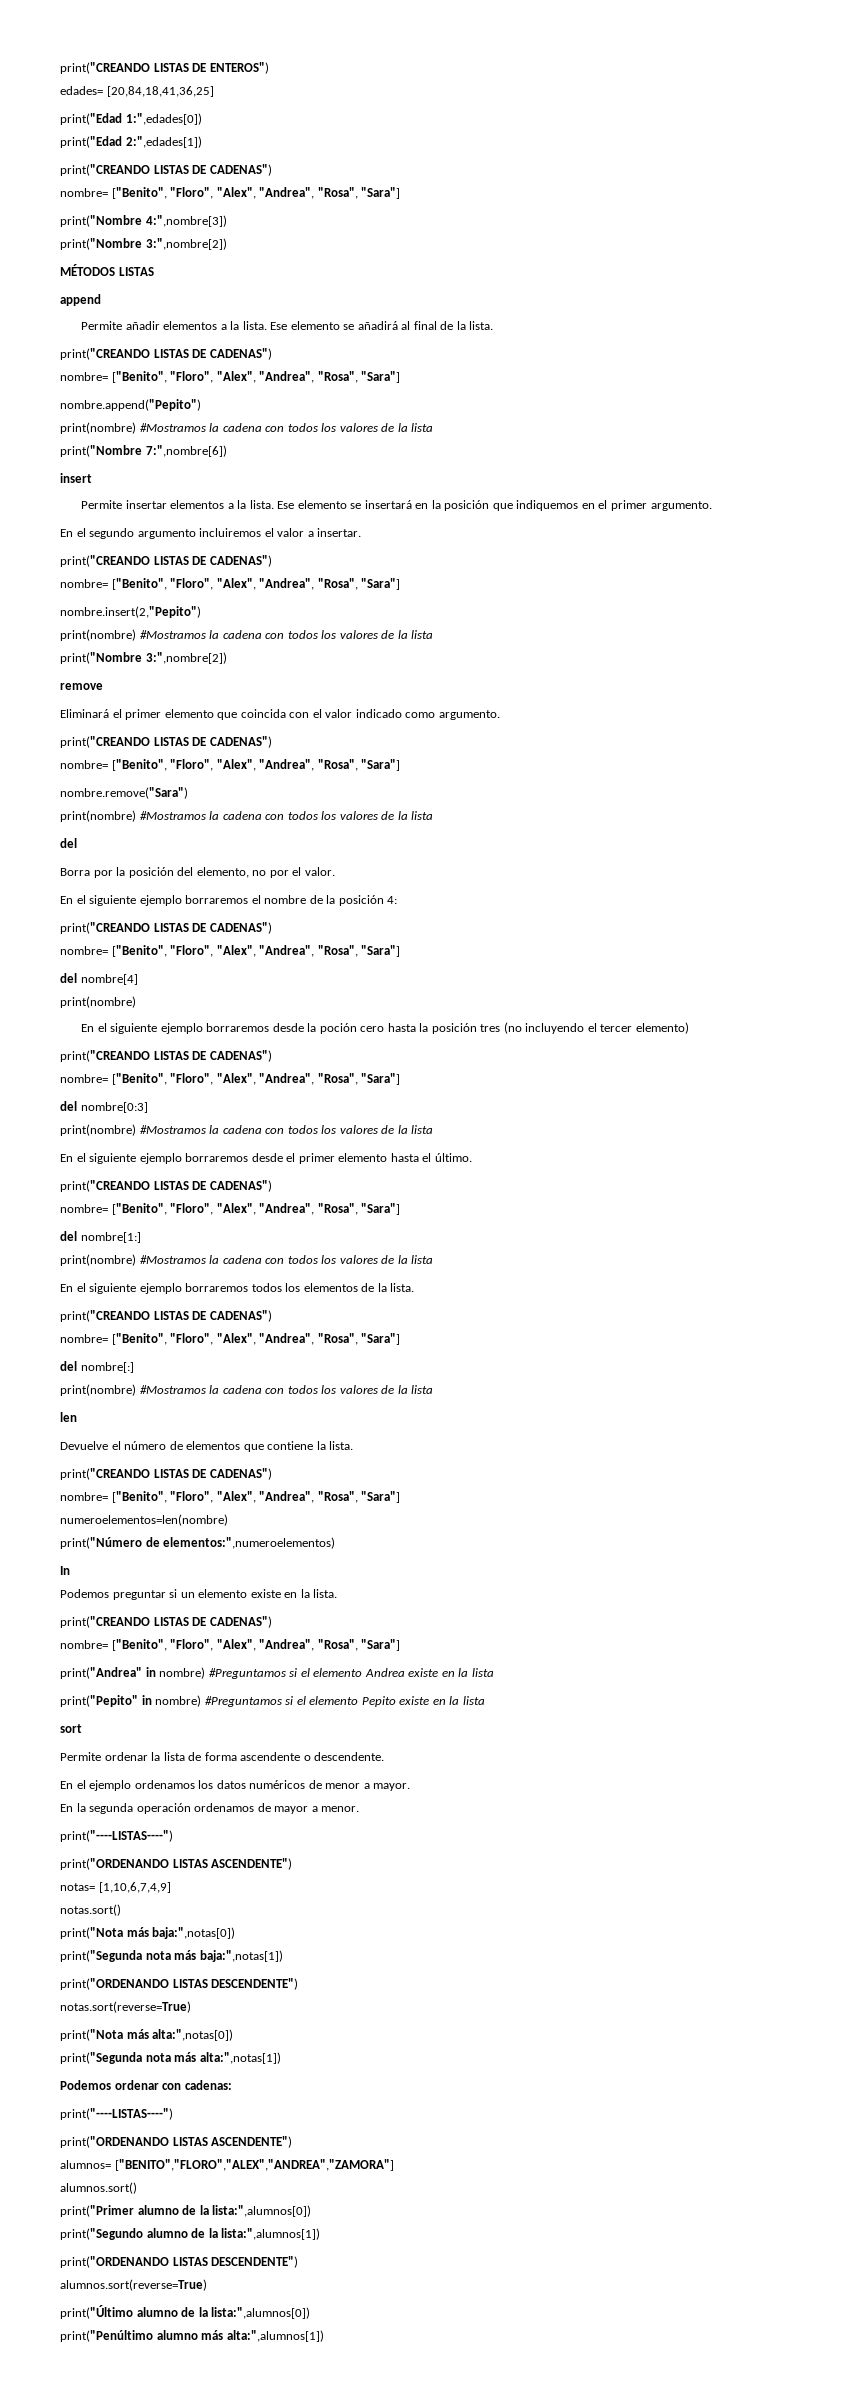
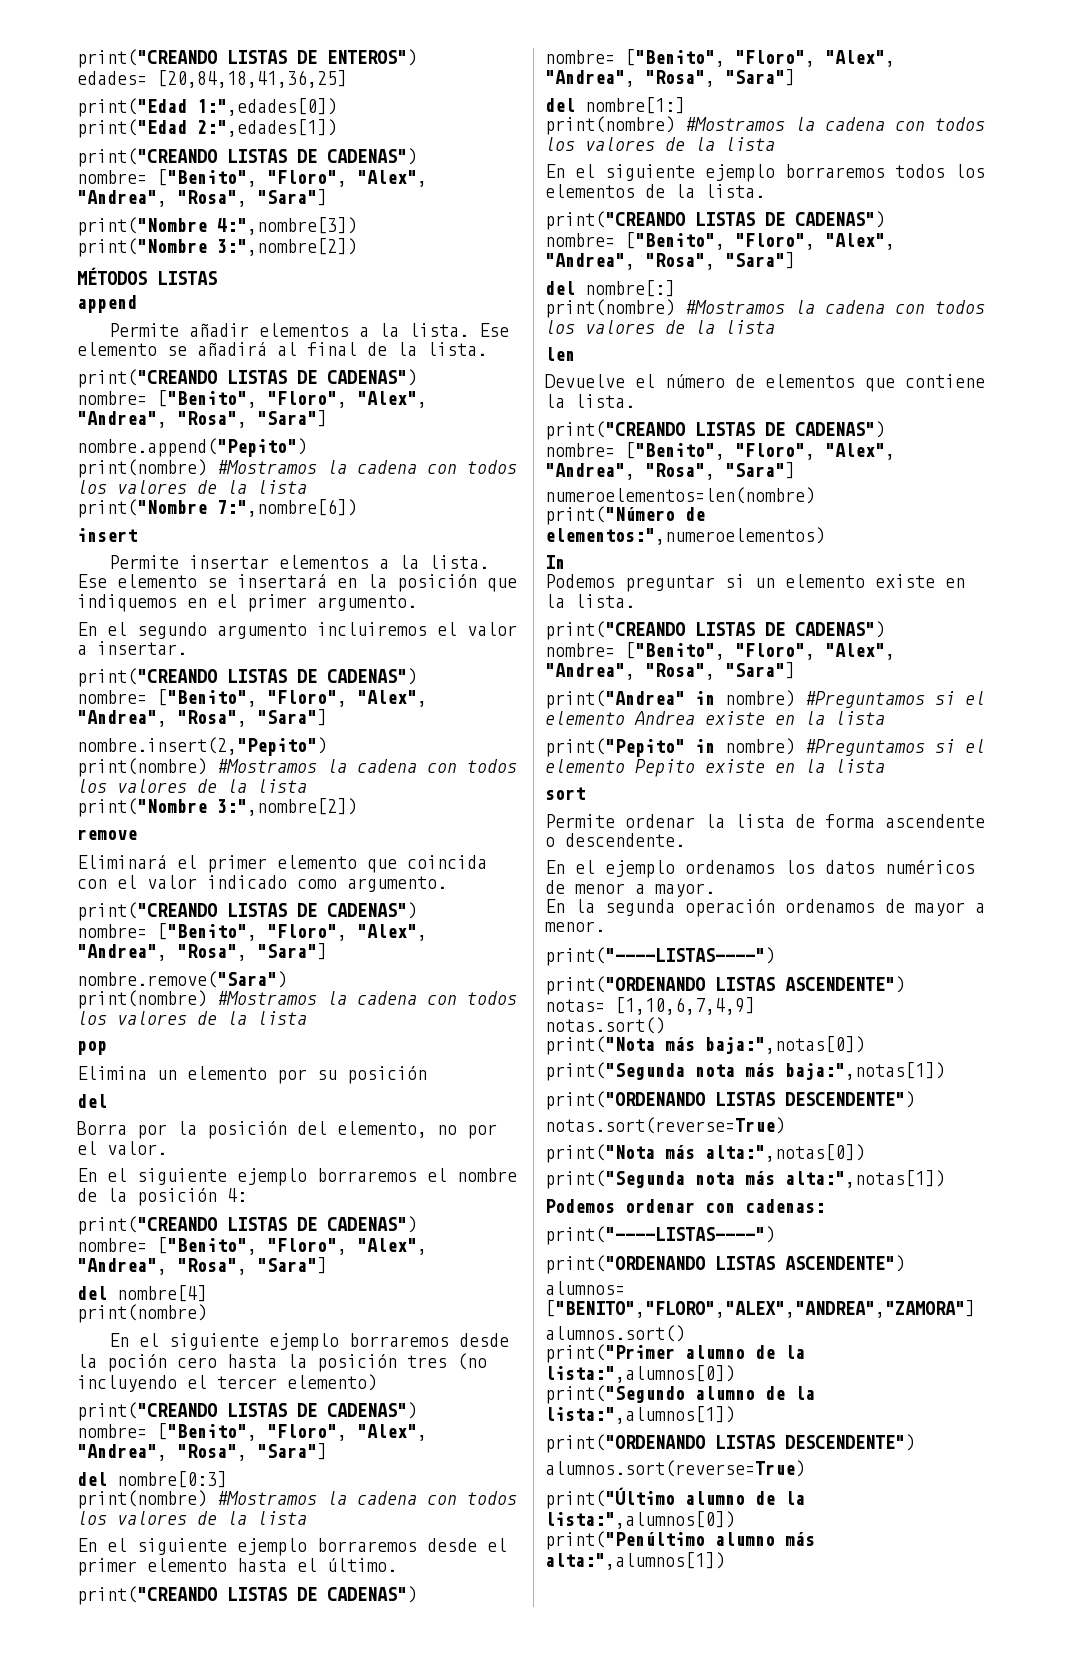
(434, 815) none -> [77,1041,107,1055] [77,1066,427,1084] // pop // Elimina un elemento por su posición

